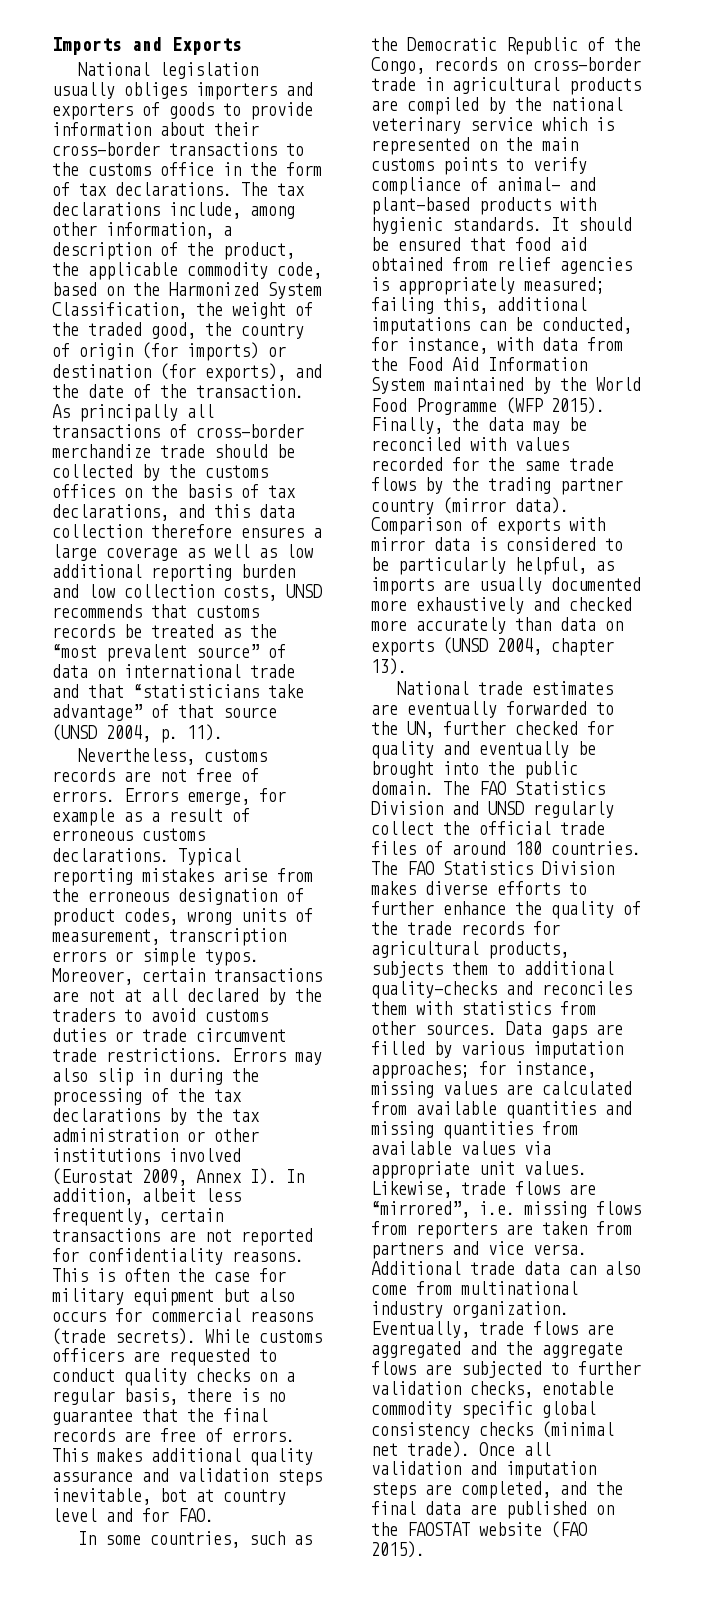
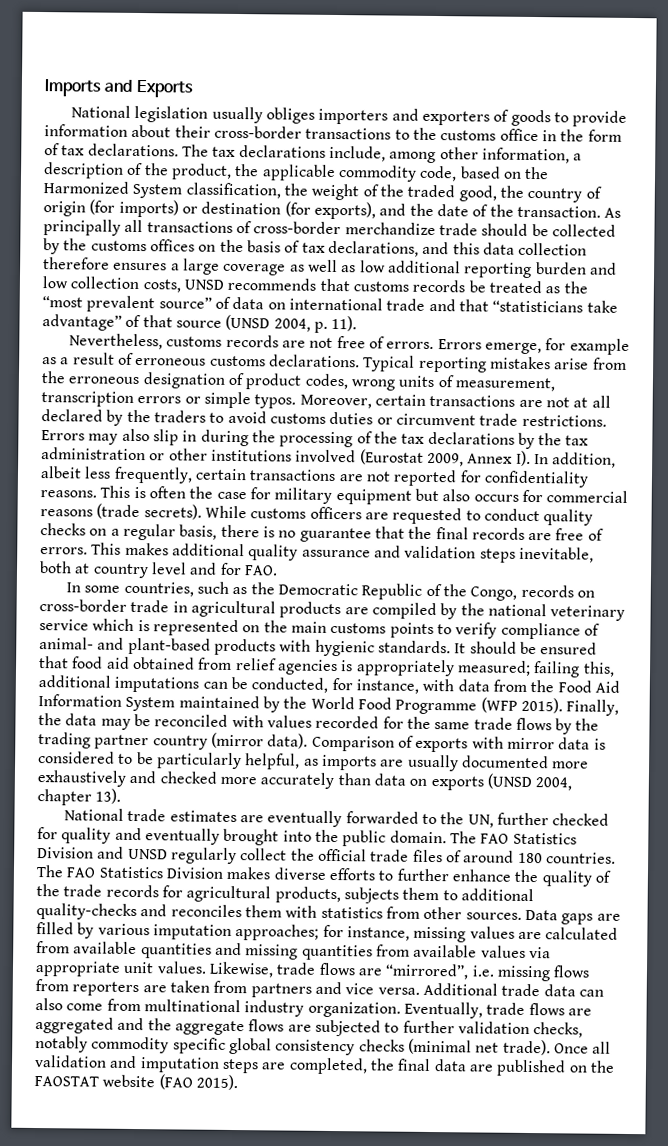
[52,302,187,319] Classification, -> [185,182,281,199] classification,
[142,1028,187,1042] trade -> (393, 421) none
[160,1488,187,1502] bot -> [39,561,72,574] both
[578,741,596,755] be -> (220, 836) none
[542,1381,614,1395] enotable -> [35,1036,88,1053] notably
[560,1481,587,1495] and -> (368, 1066) none

